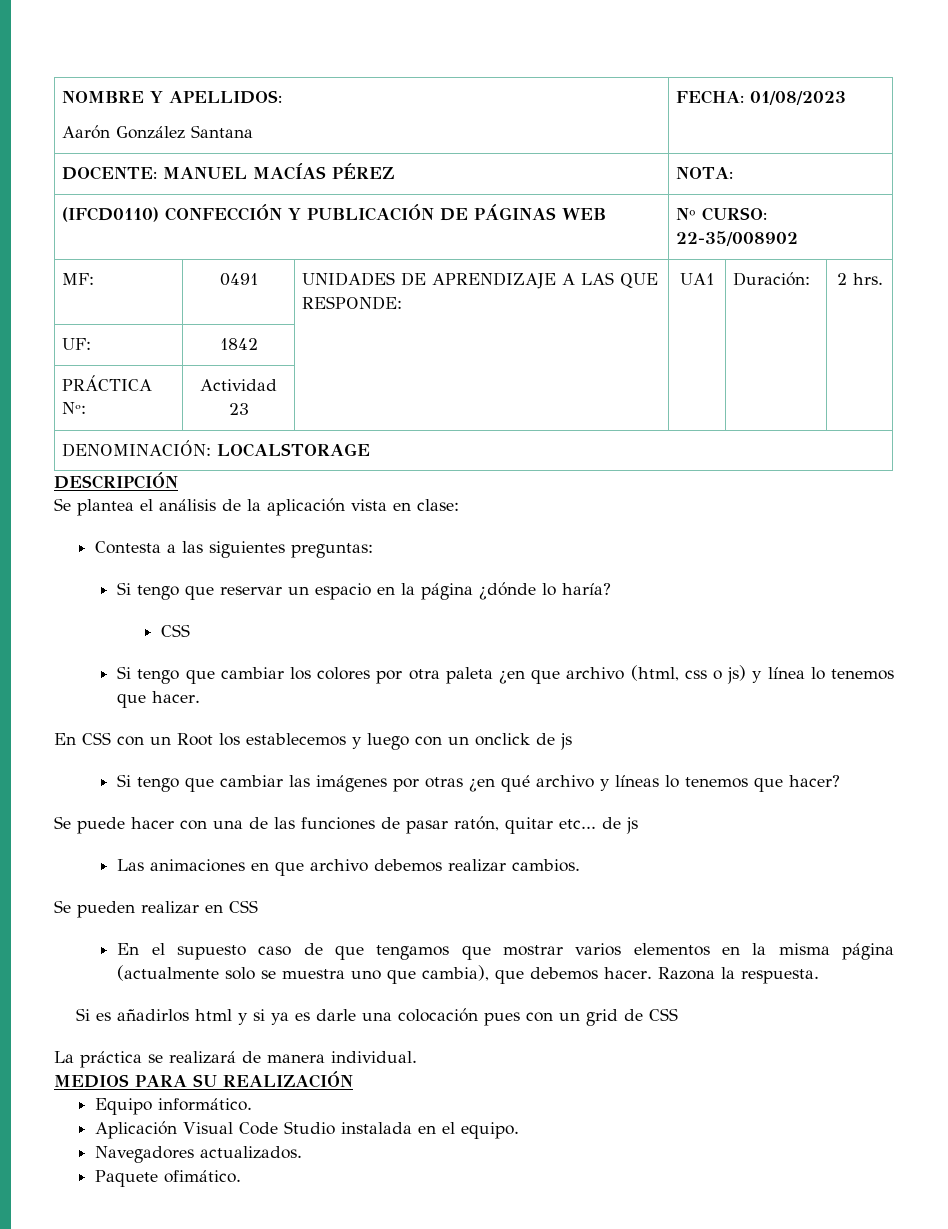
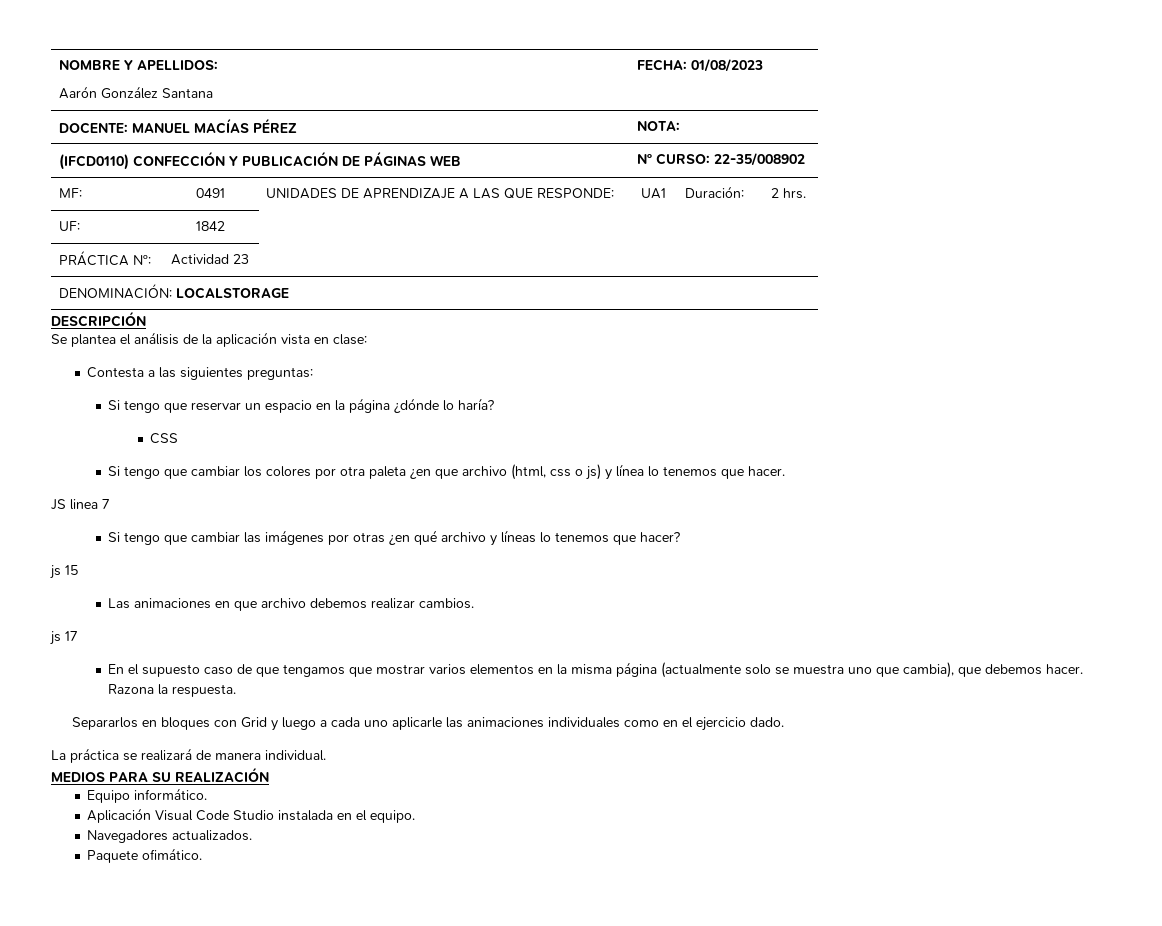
[54,732,572,750] En CSS con un Root los establecemos y luego con un onclick de js -> [51,499,110,510] JS linea 7
[54,816,638,834] Se puede hacer con una de las funciones de pasar ratón, quitar etc... de js -> [50,565,78,579] js 15
[54,900,258,918] Se pueden realizar en CSS -> [50,631,78,645] js 17
[75,1008,678,1026] Si es añadirlos html y si ya es darle una colocación pues con un grid de CSS -> [71,717,784,731] Separarlos en bloques con Grid y luego a cada uno aplicarle las animaciones individuales como en el ejercicio dado.

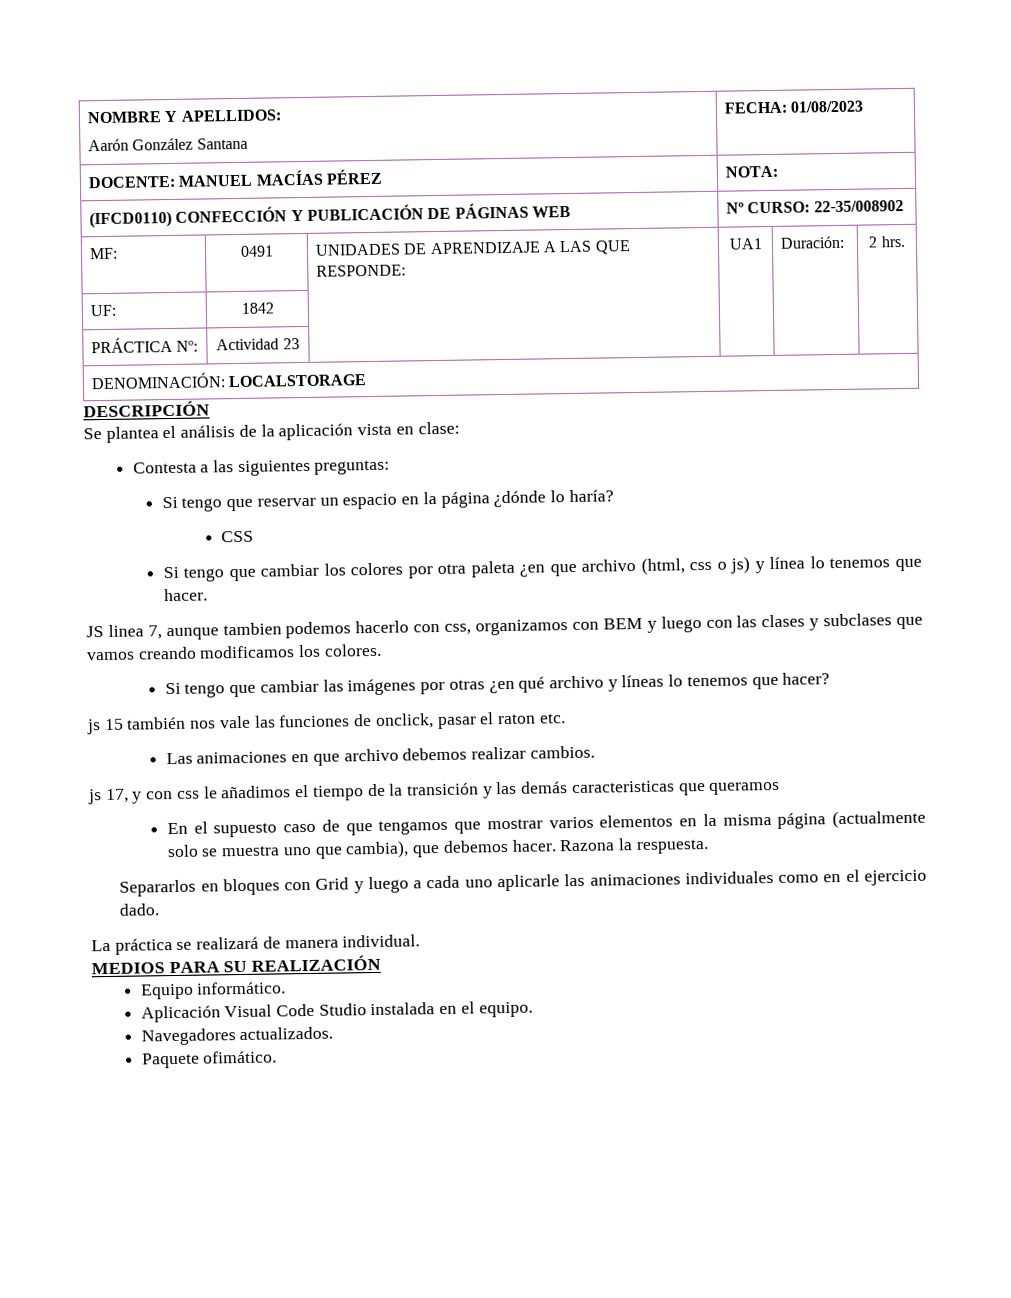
[102,499,110,509] 7 -> [147,613,924,641] [87,643,382,661] 7, aunque tambien podemos hacerlo con css, organizamos con BEM y luego con las clases y subclases que vamos creando modificamos los colores.
(78, 570) none -> [126,712,566,730] también nos vale las funciones de onclick, pasar el raton etc.
[65,631,78,641] 17 -> [105,780,781,804] 17, y con css le añadimos el tiempo de la transición y las demás caracteristicas que queramos

